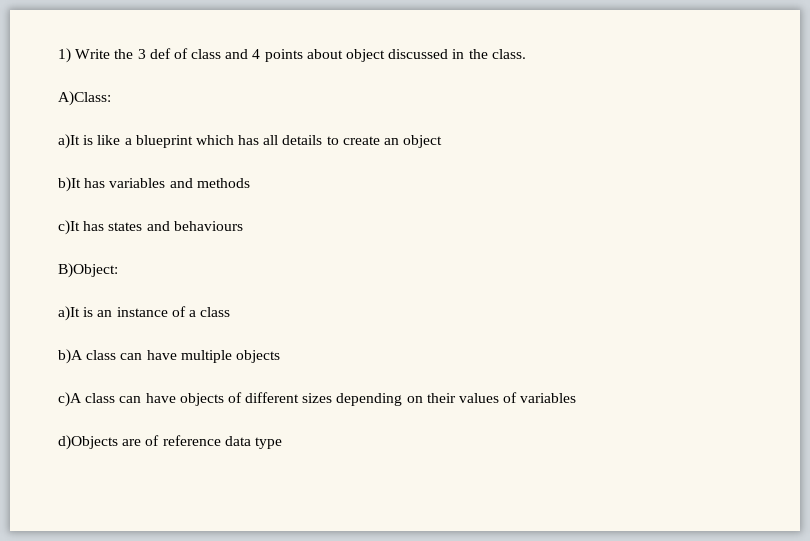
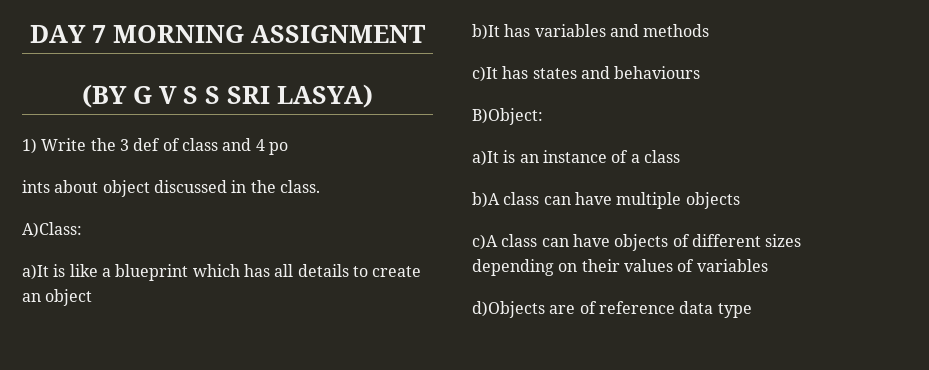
(58, 55) none -> [30,25,426,43] [82,84,373,108] DAY 7 MORNING ASSIGNMENT // (BY G V S S SRI LASYA) //
[264,49,303,62] points -> [268,142,288,155] [22,180,50,193] po // ints

